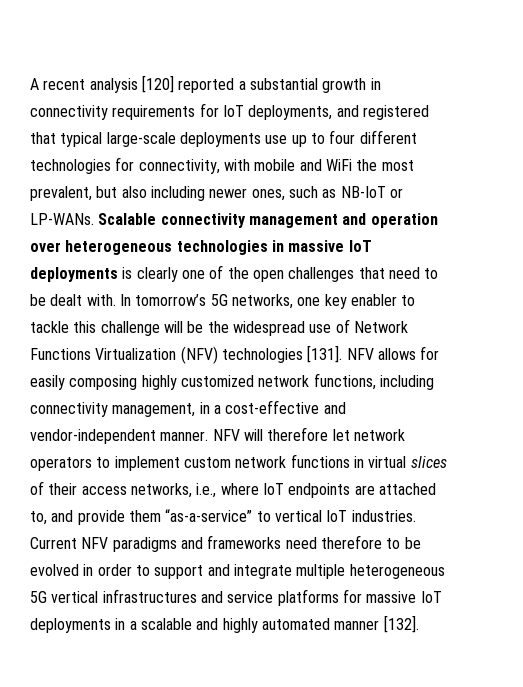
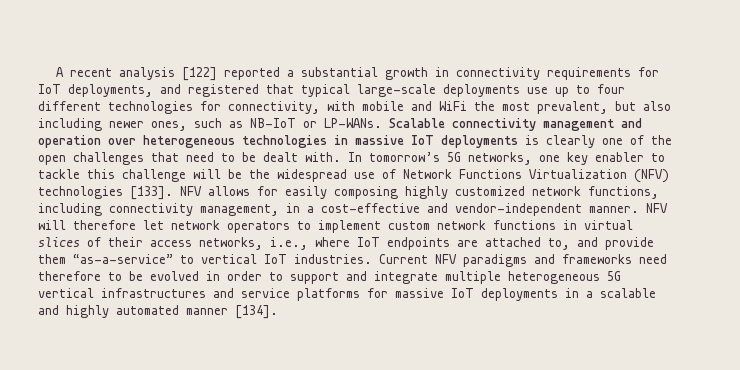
[141,75,174,93] [120] -> [181,67,217,81] [122]
[307,345,343,363] [131]. -> [130,186,173,200] [133].
[383,615,419,633] [132]. -> [235,305,278,319] [134].

